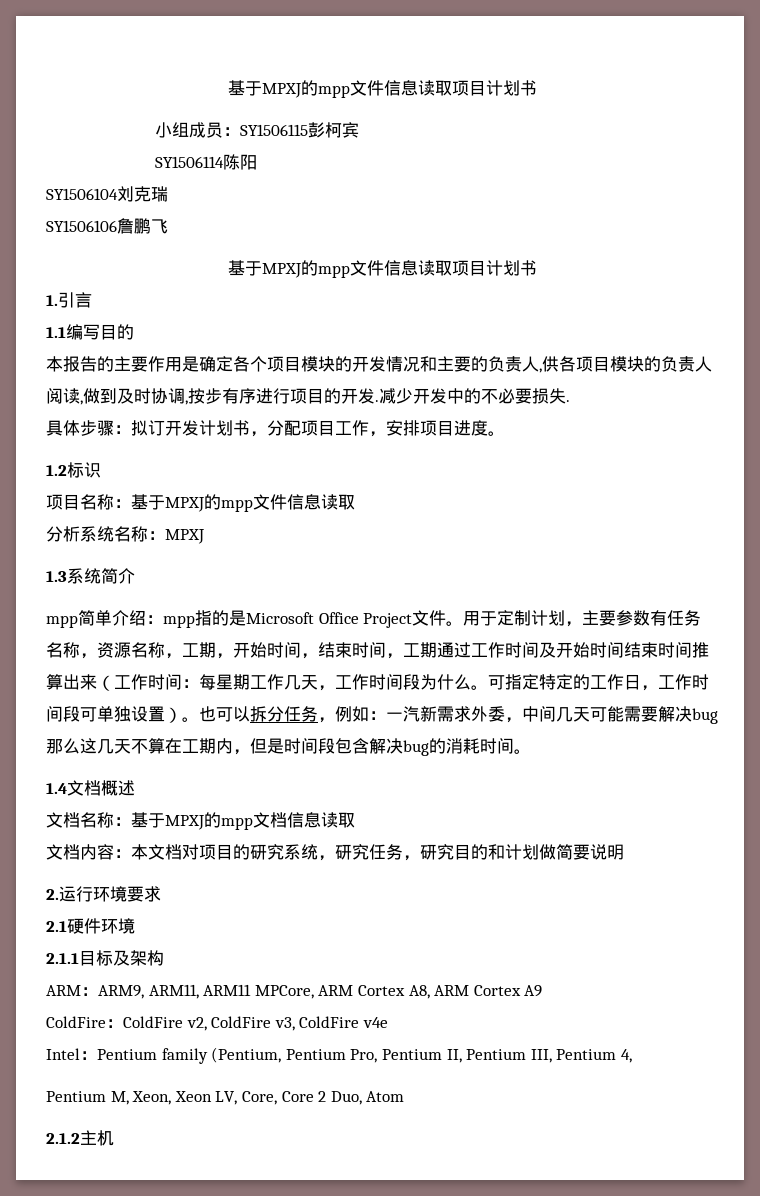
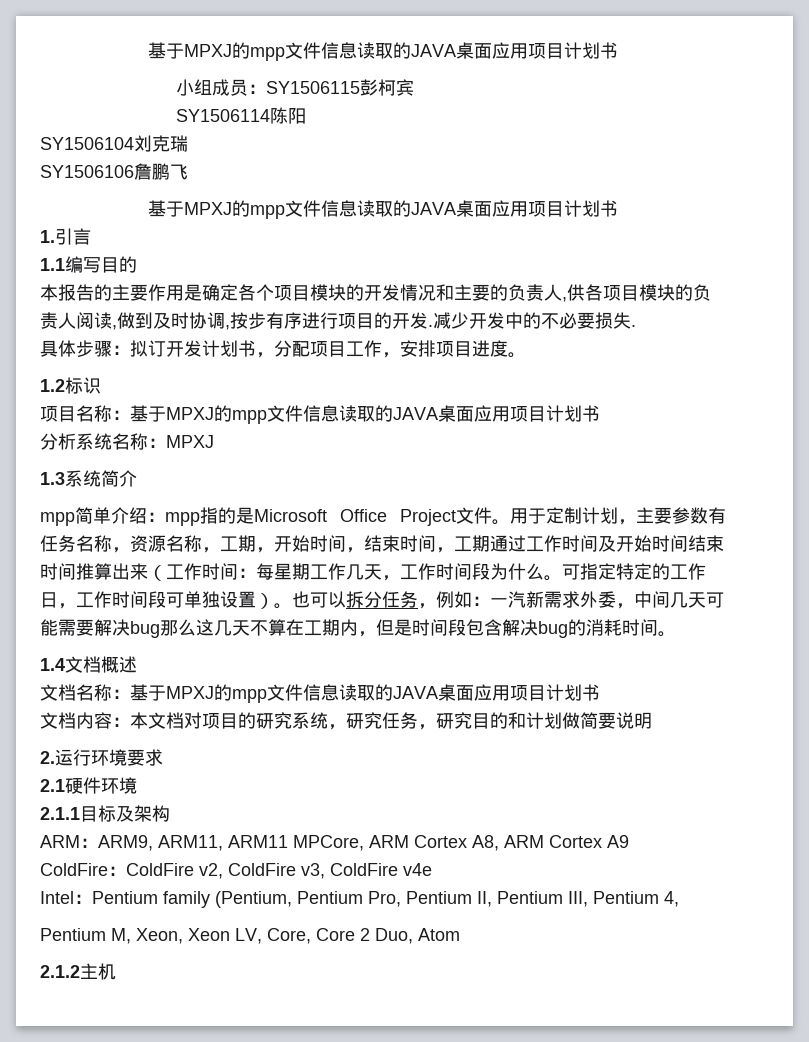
[227,80,452,98] 基于MPXJ的mpp文件信息读取 -> [148,42,528,61] 基于MPXJ的mpp文件信息读取的JAVA桌面应用
(452, 268) none -> [393,200,528,217] 的JAVA桌面应用
(355, 502) none -> [375,405,600,422] 的JAVA桌面应用项目计划书
[270,812,355,828] 档信息读取 -> [285,684,600,701] 件信息读取的JAVA桌面应用项目计划书

